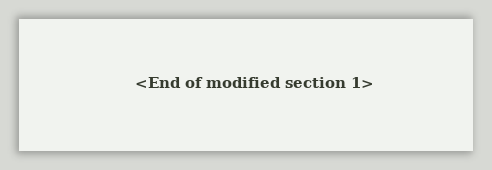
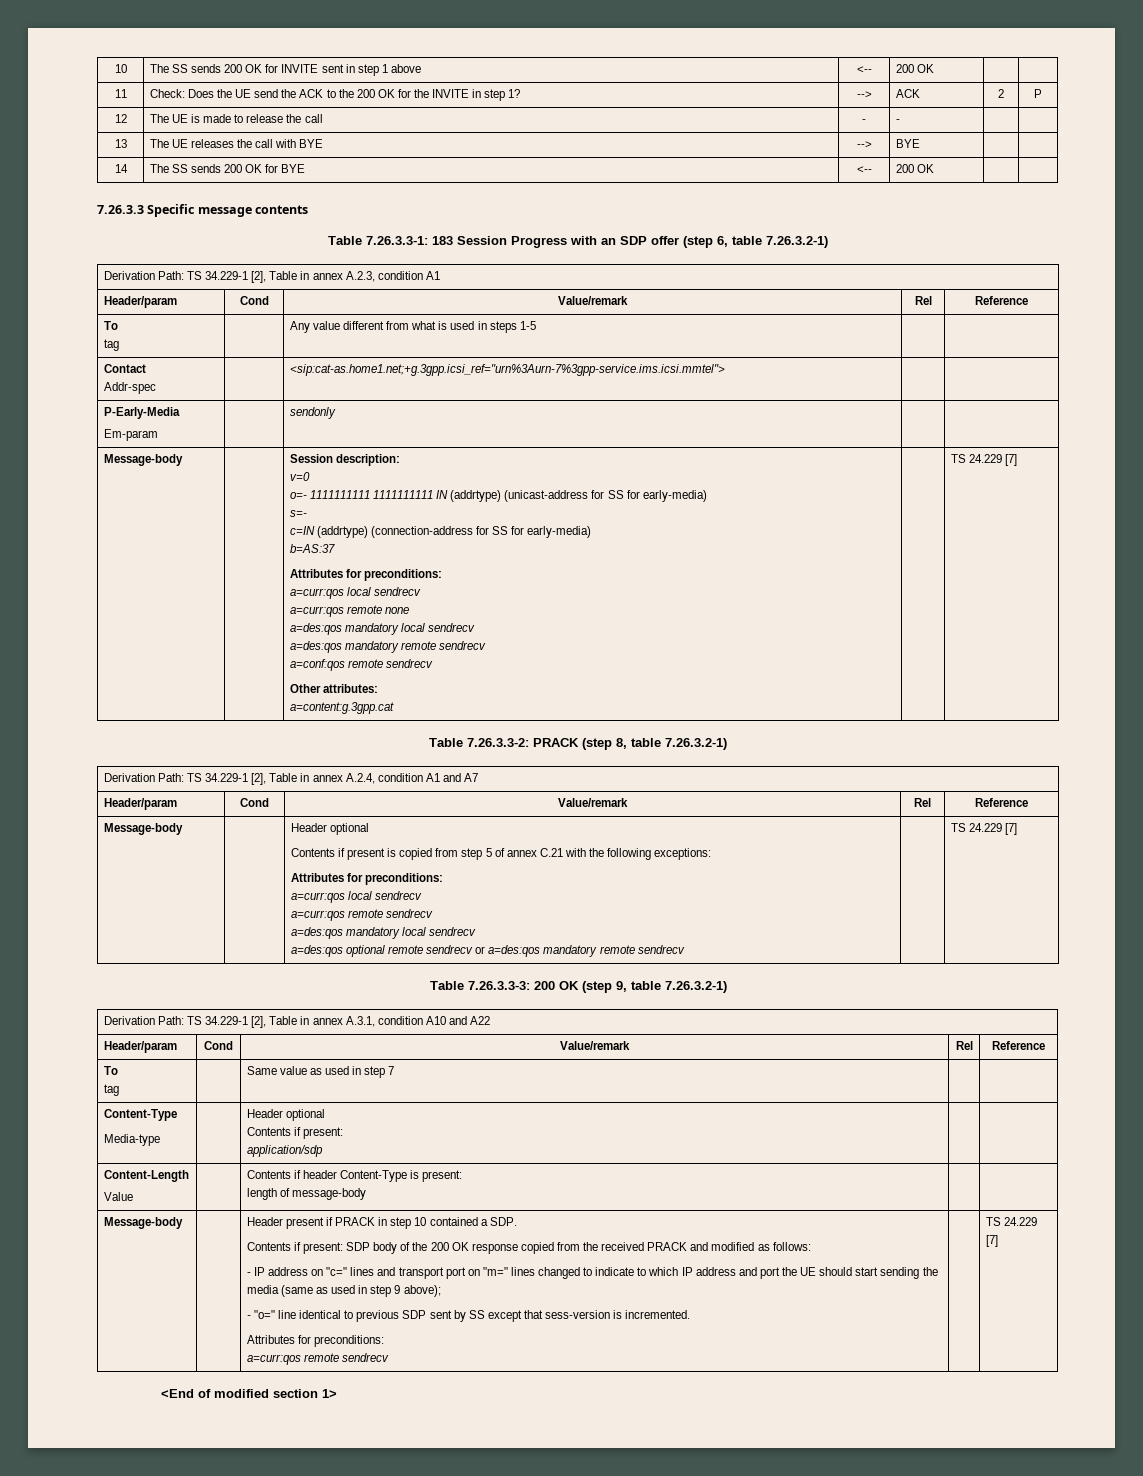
(135, 82) none -> [114,64,127,73] [149,64,421,76] [856,66,872,73] [895,64,934,73] [114,89,127,98] [149,89,521,101] [856,91,872,98] [895,89,920,98] [998,89,1004,98] [1034,89,1042,98] [114,114,127,123] [149,114,323,123] [862,119,866,123] [895,119,900,123] [114,139,127,148] [149,139,324,148] [856,141,872,148] [895,139,920,148] [114,164,128,173] [149,164,306,173] [856,166,872,173] [895,164,934,173] [97,204,309,217] [328,236,828,248] [103,271,440,283] [103,296,177,308] [239,296,269,305] [558,296,628,305] [914,296,932,305] [975,296,1028,305] [103,321,118,330] [103,339,119,351] [289,321,536,333] [103,364,146,373] [103,382,156,394] [289,364,725,376] [103,407,180,419] [103,429,158,441] [289,407,336,419] [103,454,183,466] [289,454,400,466] [289,472,310,481] [289,490,707,502] [289,510,307,517] [289,526,592,538] [289,544,335,553] [289,569,442,581] [289,587,421,599] [289,605,409,617] [289,623,476,635] [289,641,487,653] [289,659,433,671] [289,684,378,693] [289,702,394,714] [950,454,1017,466] [429,738,727,750] [103,773,479,785] [103,798,177,810] [240,798,269,807] [558,798,628,807] [914,798,931,807] [975,798,1028,807] [103,823,183,835] [290,823,369,835] [290,848,712,860] [290,873,443,885] [290,891,422,903] [290,909,433,921] [290,927,477,939] [290,945,685,957] [950,823,1017,835] [429,981,727,993] [103,1016,491,1028] [103,1041,177,1053] [204,1041,233,1050] [560,1041,630,1050] [955,1041,973,1050] [992,1041,1045,1050] [103,1066,118,1075] [103,1084,119,1096] [246,1066,395,1078] [103,1109,177,1121] [103,1134,160,1146] [246,1109,325,1121] [246,1127,343,1139] [246,1145,323,1157] [103,1170,189,1182] [103,1192,133,1201] [246,1170,463,1182] [246,1188,366,1200] [103,1217,183,1229] [246,1217,517,1229] [246,1242,811,1254] [246,1267,938,1279] [246,1285,441,1297] [246,1310,691,1322] [246,1335,384,1347] [246,1353,389,1365] [985,1217,1037,1226] [985,1235,998,1247] 10 | The SS sends 200 OK for INVITE sent in step 1 above | <-- | 200 OK | | // 11 | Check: Does the UE send the ACK to the 200 OK for the INVITE in step 1? | --> | ACK | 2 | P // 12 | The UE is made to release the call | - | - | | // 13 | The UE releases the call with BYE | --> | BYE | | // 14 | The SS sends 200 OK for BYE | <-- | 200 OK | | // 7.26.3.3 Specific message contents // Table 7.26.3.3-1: 183 Session Progress with an SDP offer (step 6, table 7.26.3.2-1) // Derivation Path: TS 34.229-1 [2], Table in annex A.2.3, condition A1 // Header/param | Cond | Value/remark | Rel | Reference // To // tag | | Any value different from what is used in steps 1-5 | | // Contact // Addr-spec | | <sip:cat-as.home1.net;+g.3gpp.icsi_ref="urn%3Aurn-7%3gpp-service.ims.icsi.mmtel"> | | // P-Early-Media // Em-param | | sendonly | | // Message-body | | Session description: // v=0 // o=- 1111111111 1111111111 IN (addrtype) (unicast-address for SS for early-media) // s=- // c=IN (addrtype) (connection-address for SS for early-media) // b=AS:37 // Attributes for preconditions: // a=curr:qos local sendrecv // a=curr:qos remote none // a=des:qos mandatory local sendrecv // a=des:qos mandatory remote sendrecv // a=conf:qos remote sendrecv // Other attributes: // a=content:g.3gpp.cat | | TS 24.229 [7] // Table 7.26.3.3-2: PRACK (step 8, table 7.26.3.2-1) // Derivation Path: TS 34.229-1 [2], Table in annex A.2.4, condition A1 and A7 // Header/param | Cond | Value/remark | Rel | Reference // Message-body | | Header optional // Contents if present is copied from step 5 of annex C.21 with the following exceptions: // Attributes for preconditions: // a=curr:qos local sendrecv // a=curr:qos remote sendrecv // a=des:qos mandatory local sendrecv // a=des:qos optional remote sendrecv or a=des:qos mandatory remote sendrecv | | TS 24.229 [7] // Table 7.26.3.3-3: 200 OK (step 9, table 7.26.3.2-1) // Derivation Path: TS 34.229-1 [2], Table in annex A.3.1, condition A10 and A22 // Header/param | Cond | Value/remark | Rel | Reference // To // tag | | Same value as used in step 7 | | // Content-Type // Media-type | | Header optional // Contents if present: // application/sdp | | // Content-Length // Value | | Contents if header Content-Type is present: // length of message-body | | // Message-body | | Header present if PRACK in step 10 contained a SDP. // Contents if present: SDP body of the 200 OK response copied from the received PRACK and modified as follows: // - IP address on "c=" lines and transport port on "m=" lines changed to indicate to which IP address and port the UE should start sending the media (same as used in step 9 above); // - "o=" line identical to previous SDP sent by SS except that sess-version is incremented. // Attributes for preconditions: // a=curr:qos remote sendrecv | | TS 24.229 [7] //

